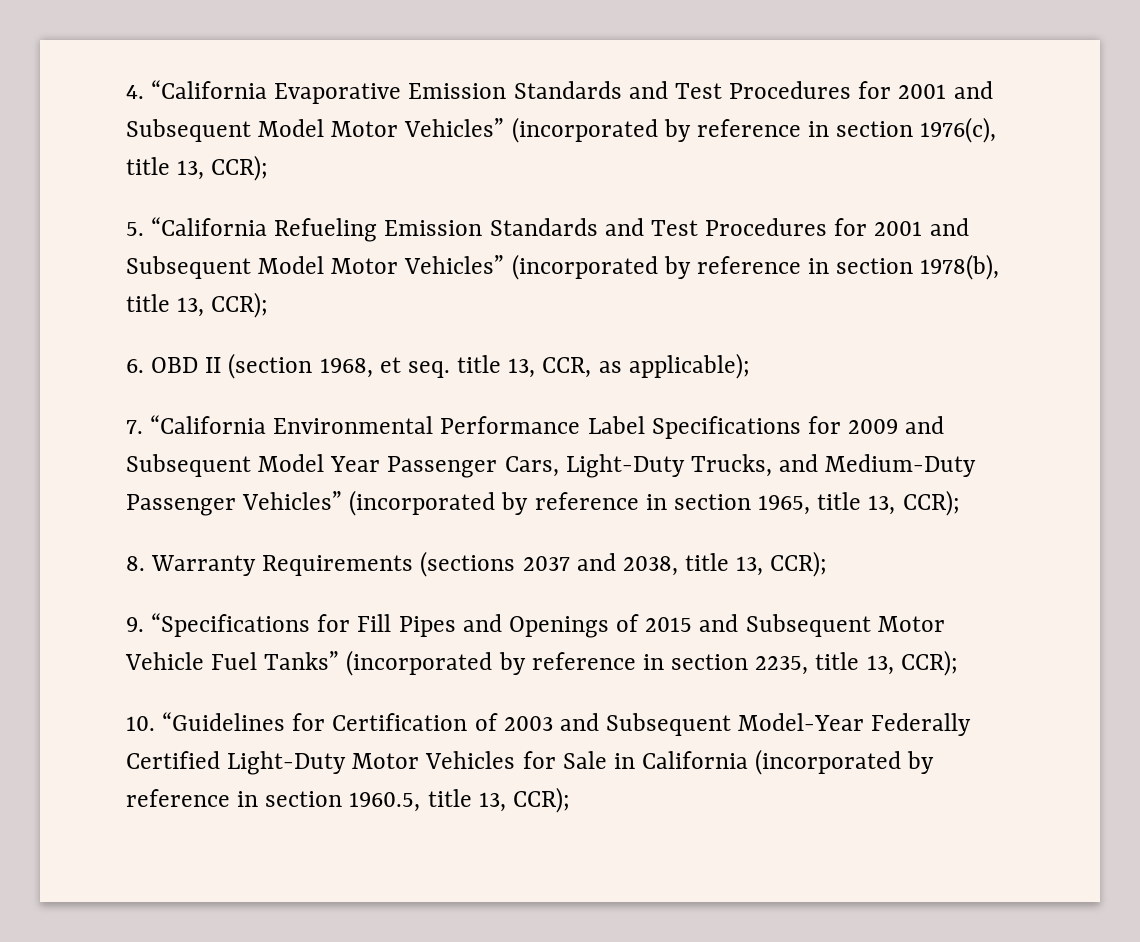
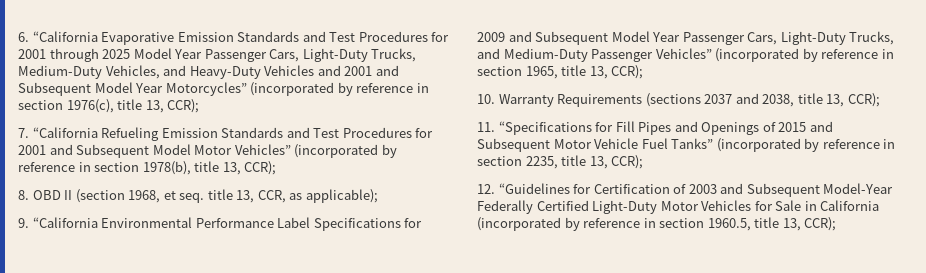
[126,85,144,99] 4. -> [18,32,29,42] 6.
[953,81,993,99] [126,118,505,142] and Subsequent Model Motor Vehicles” -> [49,48,417,62] [18,65,399,79] [18,82,247,96] through 2025 Model Year Passenger Cars, Light-Duty Trucks, Medium-Duty Vehicles, and Heavy-Duty Vehicles and 2001 and Subsequent Model Year Motorcycles”
[126,222,144,236] 5. -> [18,128,29,138] 7.
[126,359,144,373] 6. -> [18,190,29,200] 8.
[126,420,143,434] 7. -> [18,218,29,228] 9.
[126,556,145,571] 8. -> [477,94,495,104] 10.
[126,617,144,632] 9. -> [477,122,495,132] 11.
[126,716,155,731] 10. -> [477,184,495,194] 12.

